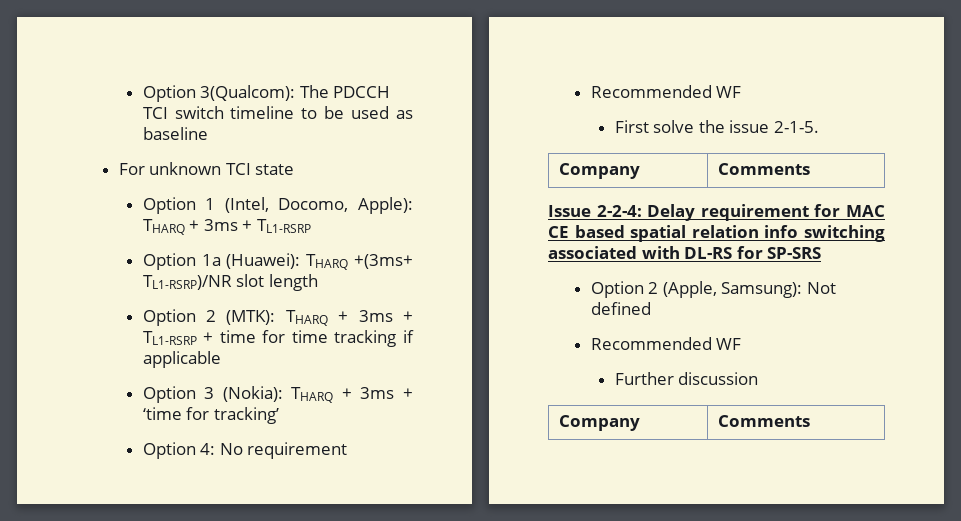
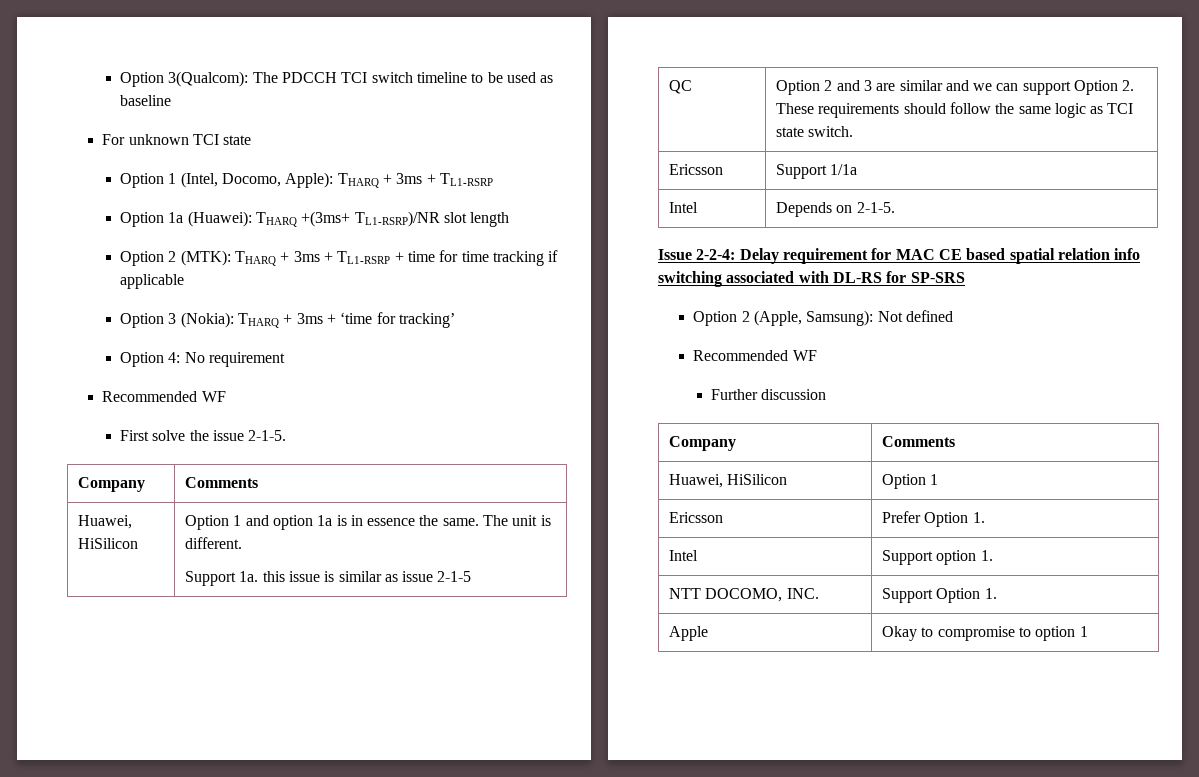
(810, 169) none -> [77,515,132,529] [77,538,138,549] [184,515,551,530] [184,537,242,549] [184,571,472,586] [668,80,692,94] [775,80,1135,95] [775,102,1134,118] [775,126,854,137] [668,164,723,175] [775,164,858,179] [668,202,698,213] [775,202,895,217] // Huawei, HiSilicon | Option 1 and option 1a is in essence the same. The unit is different. // Support 1a. this issue is similar as issue 2-1-5 // QC | Option 2 and 3 are similar and we can support Option 2. These requirements should follow the same logic as TCI state switch. // Ericsson | Support 1/1a // Intel | Depends on 2-1-5.
(810, 421) none -> [668,474,788,488] [881,474,939,489] [668,512,723,523] [881,511,985,527] [668,550,698,561] [881,550,993,565] [668,588,819,602] [881,588,997,603] [668,626,708,641] [881,626,1088,641] // Huawei, HiSilicon | Option 1 // Ericsson | Prefer Option 1. // Intel | Support option 1. // NTT DOCOMO, INC. | Support Option 1. // Apple | Okay to compromise to option 1

